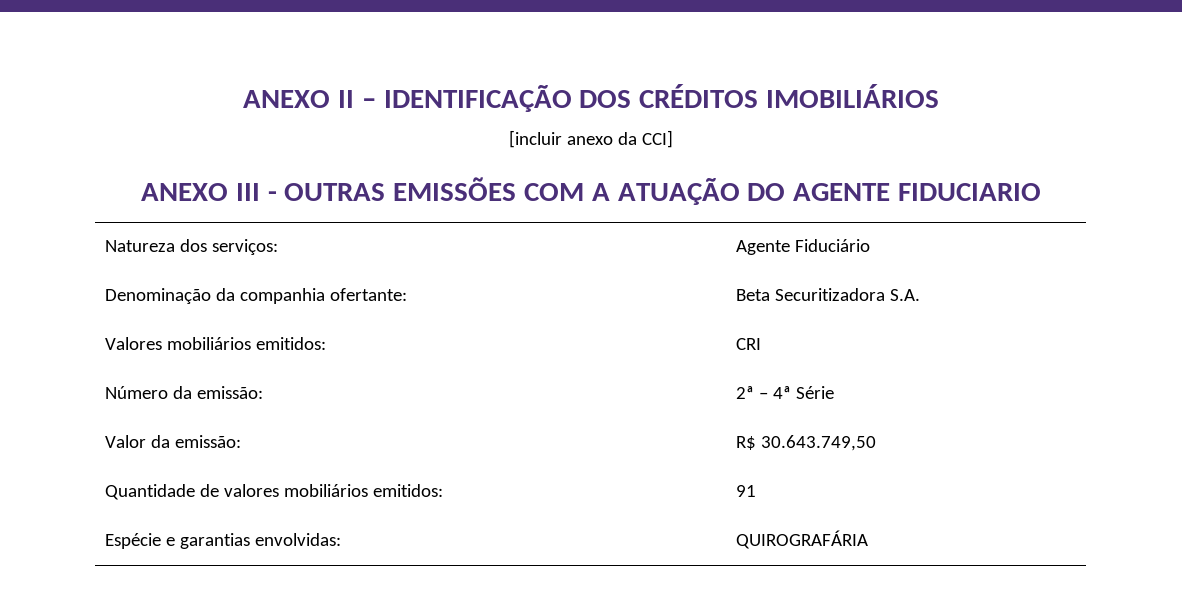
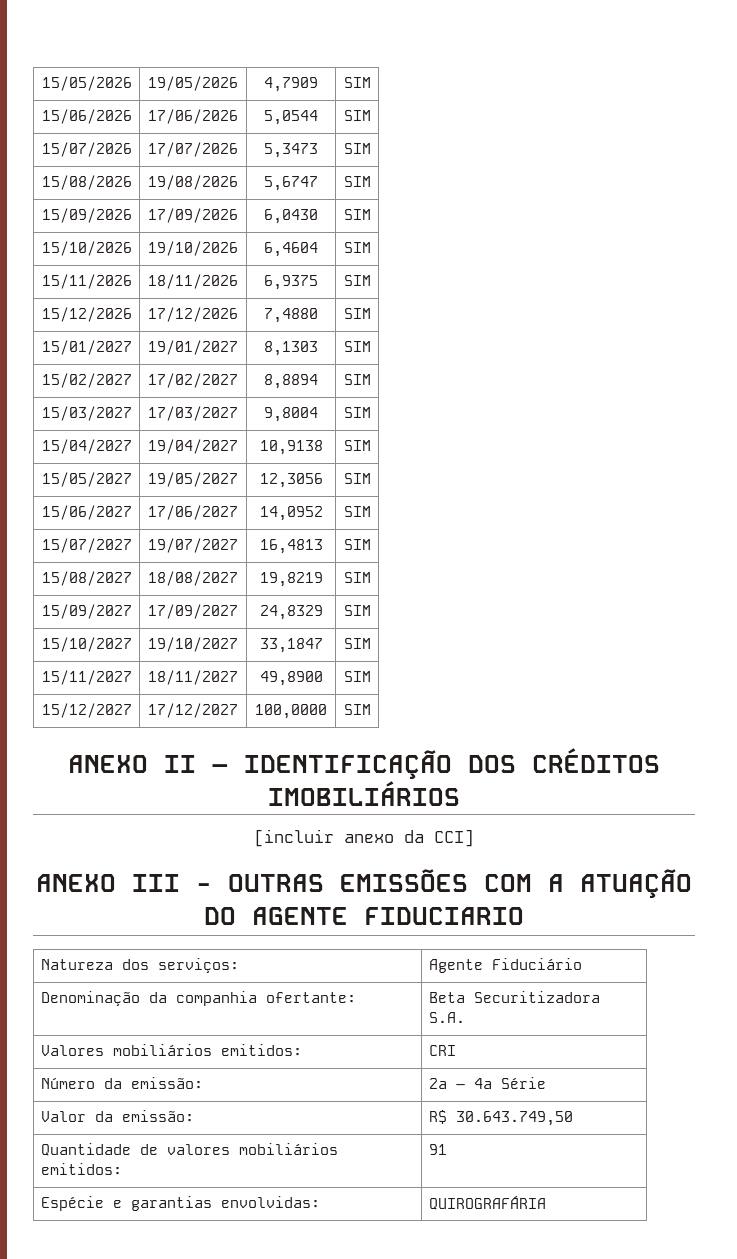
(243, 99) none -> [41,76,132,91] [148,76,238,91] [264,77,318,92] [343,77,371,88] [41,109,132,124] [148,109,238,124] [264,110,318,125] [343,110,371,121] [41,142,132,157] [148,142,238,157] [264,143,318,158] [343,143,371,154] [41,175,132,190] [148,175,238,190] [264,176,318,191] [343,176,371,187] [41,208,132,223] [148,208,238,223] [264,209,318,224] [343,209,371,220] [41,241,132,256] [148,241,238,256] [264,242,318,257] [343,242,371,253] [41,274,132,289] [148,274,238,289] [264,275,318,290] [343,275,371,286] [41,307,132,322] [148,307,238,322] [264,308,318,323] [343,308,371,319] [41,340,132,355] [148,340,238,355] [264,341,318,356] [343,341,371,352] [41,373,132,388] [148,373,238,388] [264,374,318,389] [343,374,371,385] [41,406,132,421] [148,406,238,421] [264,407,318,422] [343,407,371,418] [41,439,132,454] [148,439,238,454] [259,440,323,455] [343,440,371,451] [41,472,132,487] [148,472,238,487] [259,473,323,488] [343,473,371,484] [41,505,132,520] [148,505,238,520] [259,506,323,521] [343,506,371,517] [41,538,132,553] [148,538,238,553] [259,539,323,554] [343,539,371,550] [41,571,132,586] [148,571,238,586] [259,572,323,587] [343,572,371,583] [41,604,132,619] [148,604,238,619] [259,605,323,620] [343,605,371,616] [41,637,132,652] [148,637,238,652] [259,638,323,653] [343,638,371,649] [41,670,132,685] [148,670,238,685] [259,671,323,686] [343,671,371,682] [41,703,132,718] [148,703,238,718] [255,704,327,719] [343,704,371,715] 15/05/2026 | 19/05/2026 | 4,7909 | SIM // 15/06/2026 | 17/06/2026 | 5,0544 | SIM // 15/07/2026 | 17/07/2026 | 5,3473 | SIM // 15/08/2026 | 19/08/2026 | 5,6747 | SIM // 15/09/2026 | 17/09/2026 | 6,0430 | SIM // 15/10/2026 | 19/10/2026 | 6,4604 | SIM // 15/11/2026 | 18/11/2026 | 6,9375 | SIM // 15/12/2026 | 17/12/2026 | 7,4880 | SIM // 15/01/2027 | 19/01/2027 | 8,1303 | SIM // 15/02/2027 | 17/02/2027 | 8,8894 | SIM // 15/03/2027 | 17/03/2027 | 9,8004 | SIM // 15/04/2027 | 19/04/2027 | 10,9138 | SIM // 15/05/2027 | 19/05/2027 | 12,3056 | SIM // 15/06/2027 | 17/06/2027 | 14,0952 | SIM // 15/07/2027 | 19/07/2027 | 16,4813 | SIM // 15/08/2027 | 18/08/2027 | 19,8219 | SIM // 15/09/2027 | 17/09/2027 | 24,8329 | SIM // 15/10/2027 | 19/10/2027 | 33,1847 | SIM // 15/11/2027 | 18/11/2027 | 49,8900 | SIM // 15/12/2027 | 17/12/2027 | 100,0000 | SIM //

